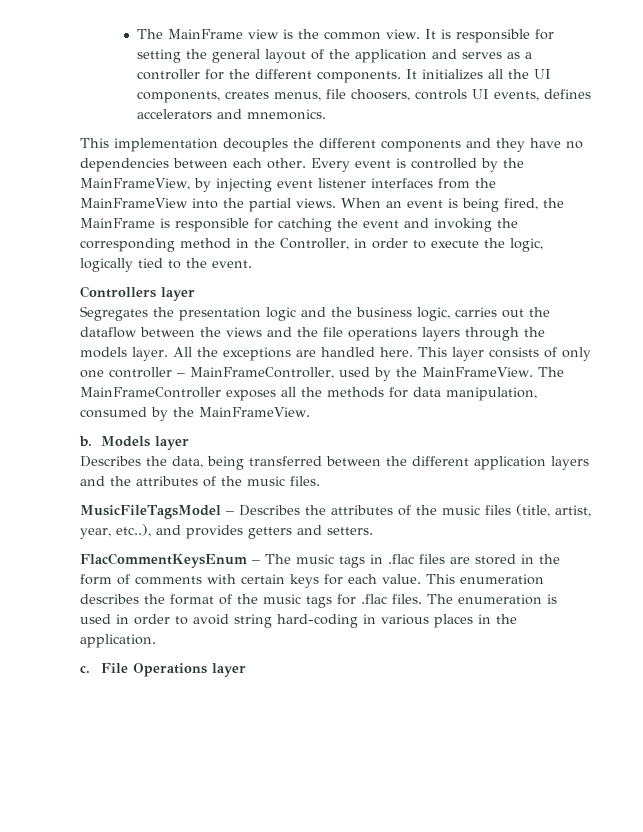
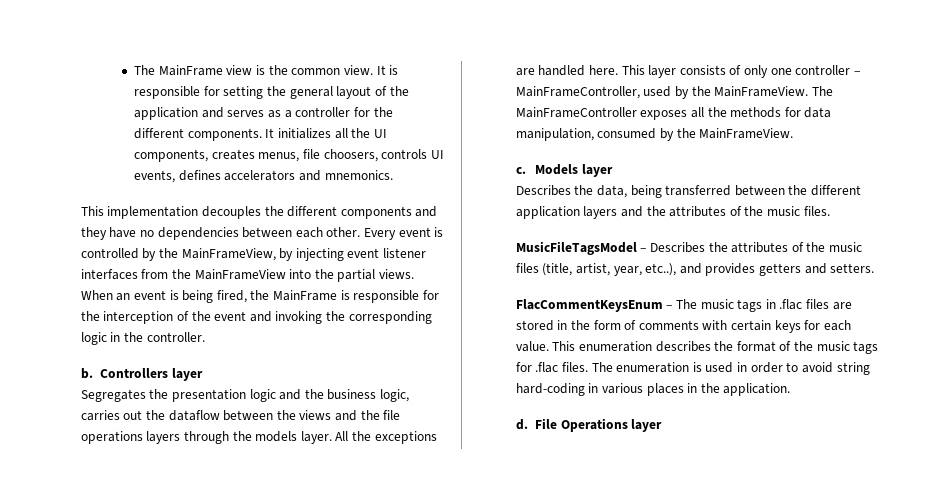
[278,218,333,232] catching -> [80,311,189,324] the interception of
[180,238,544,252] [80,258,253,272] method in the Controller, in order to execute the logic, logically tied to the event. // -> [80,332,205,345] [80,368,93,379] logic in the controller. // b.
[79,436,93,447] b. -> [515,167,526,174] c.
[80,665,91,673] c. -> [515,419,528,430] d.

